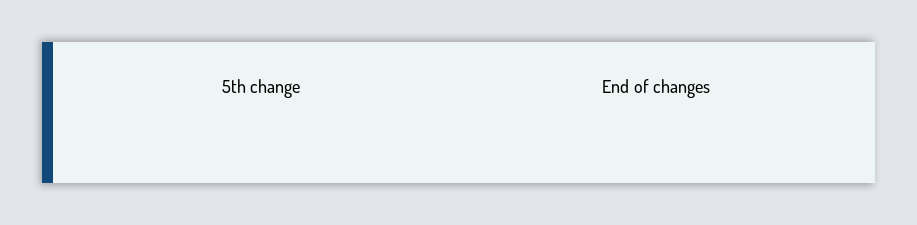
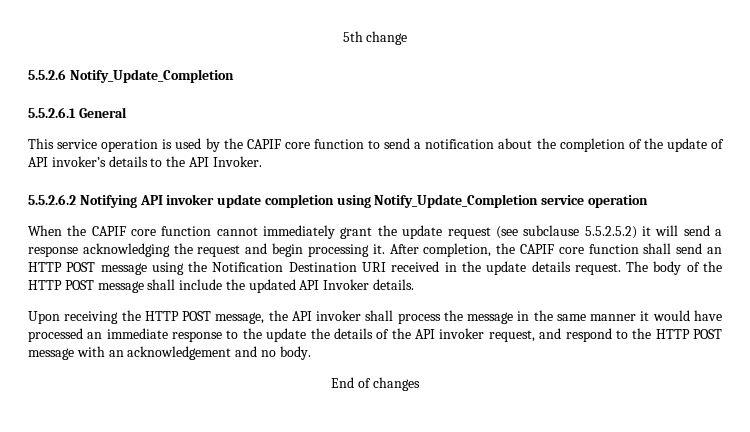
(301, 88) none -> [28,69,234,83] [28,107,127,118] [28,138,725,152] [28,156,262,167] [28,194,649,208] [28,225,723,239] [28,243,722,257] [28,261,722,275] [28,279,415,293] [28,310,722,324] [28,328,722,342] [28,346,311,360] // 5.5.2.6 Notify_Update_Completion // 5.5.2.6.1 General // This service operation is used by the CAPIF core function to send a notification about the completion of the update of API invoker’s details to the API Invoker. // 5.5.2.6.2 Notifying API invoker update completion using Notify_Update_Completion service operation // When the CAPIF core function cannot immediately grant the update request (see subclause 5.5.2.5.2) it will send a response acknowledging the request and begin processing it. After completion, the CAPIF core function shall send an HTTP POST message using the Notification Destination URI received in the update details request. The body of the HTTP POST message shall include the updated API Invoker details. // Upon receiving the HTTP POST message, the API invoker shall process the message in the same manner it would have processed an immediate response to the update the details of the API invoker request, and respond to the HTTP POST message with an acknowledgement and no body.

